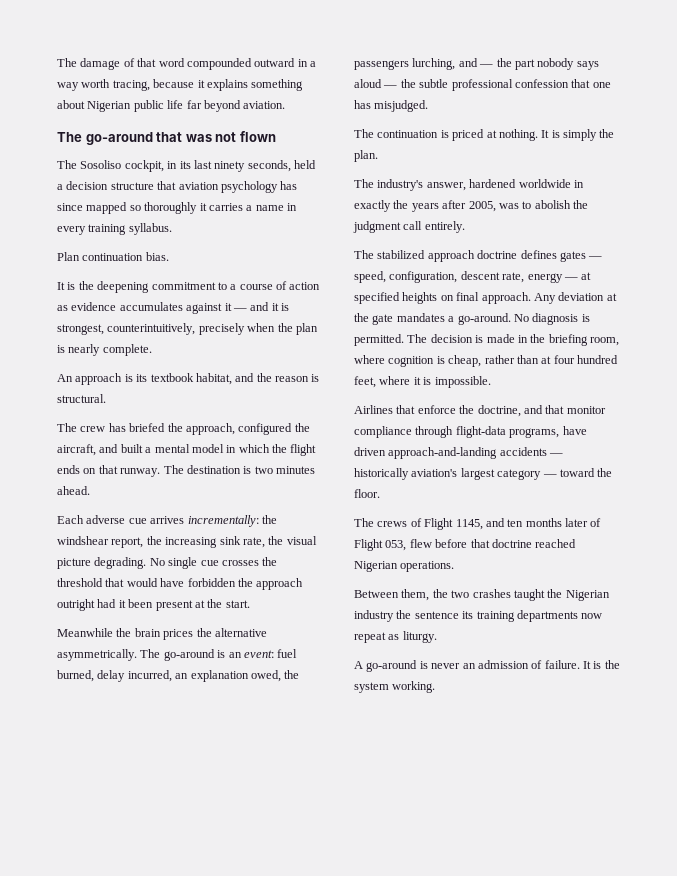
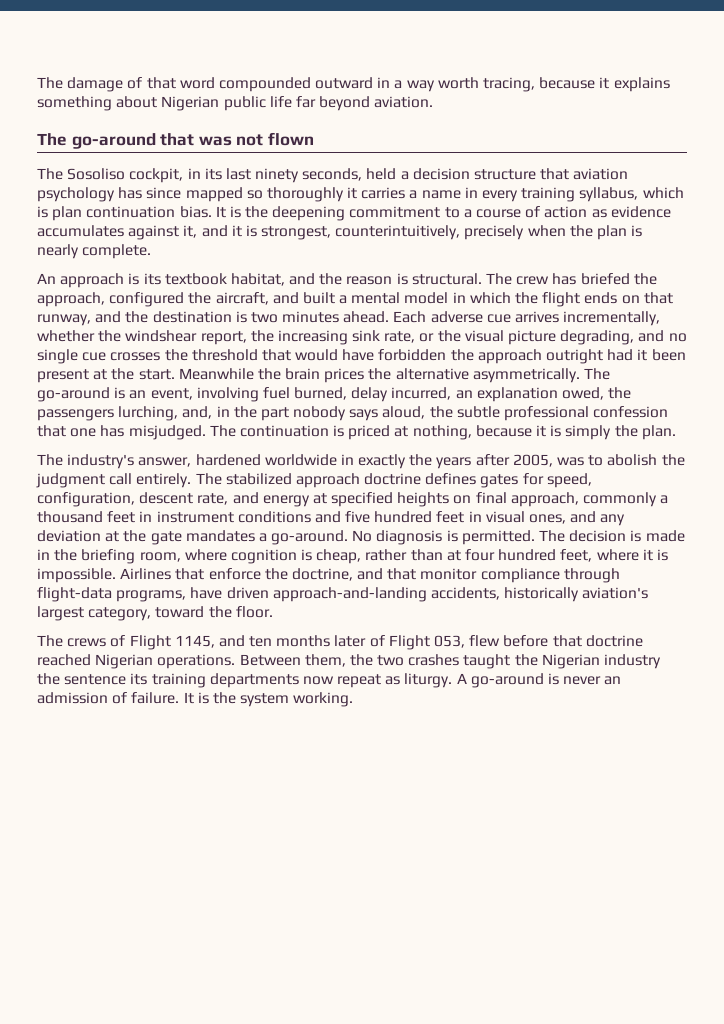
[128,223,172,235] [57,252,80,261] syllabus. // Plan -> [579,187,684,202] [37,206,83,221] syllabus, which is plan
(169, 256) // -> (212, 212) none
[224,303,247,311] it — -> [183,225,198,238] it,
(106, 398) // -> (482, 279) none
[120,465,184,477] runway. The -> [37,311,149,326] runway, and the
(90, 490) // -> (390, 317) none
[187,515,259,527] incrementally: -> [563,311,661,326] [37,330,95,342] incrementally, whether
(265, 542) none -> [419,333,435,342] or
[94,557,165,569] degrading. No -> [560,330,687,345] degrading, and no
(250, 604) // -> (175, 374) none
[243,650,274,658] event: -> [150,387,259,402] event, involving
[458,58,494,67] and — -> [182,406,230,419] and, in
[354,79,398,88] aloud — -> [382,406,426,419] aloud,
(429, 106) // -> (206, 432) none
[498,129,550,141] nothing. It -> [412,425,547,440] nothing, because it
(465, 227) // -> (192, 480) none
[588,256,603,259] — -> [522,473,544,485] for
[527,273,578,283] energy — -> [232,492,310,507] and energy
[481,292,556,304] approach. Any -> [510,492,669,507] [37,511,626,526] approach, commonly a thousand feet in instrument conditions and five hundred feet in visual ones, and any
(491, 382) // -> (116, 575) none
[499,447,564,456] accidents — -> [430,587,500,600] accidents,
[497,469,557,480] category — -> [88,607,152,621] category,
(455, 566) // -> (236, 661) none
(437, 637) // -> (453, 680) none

